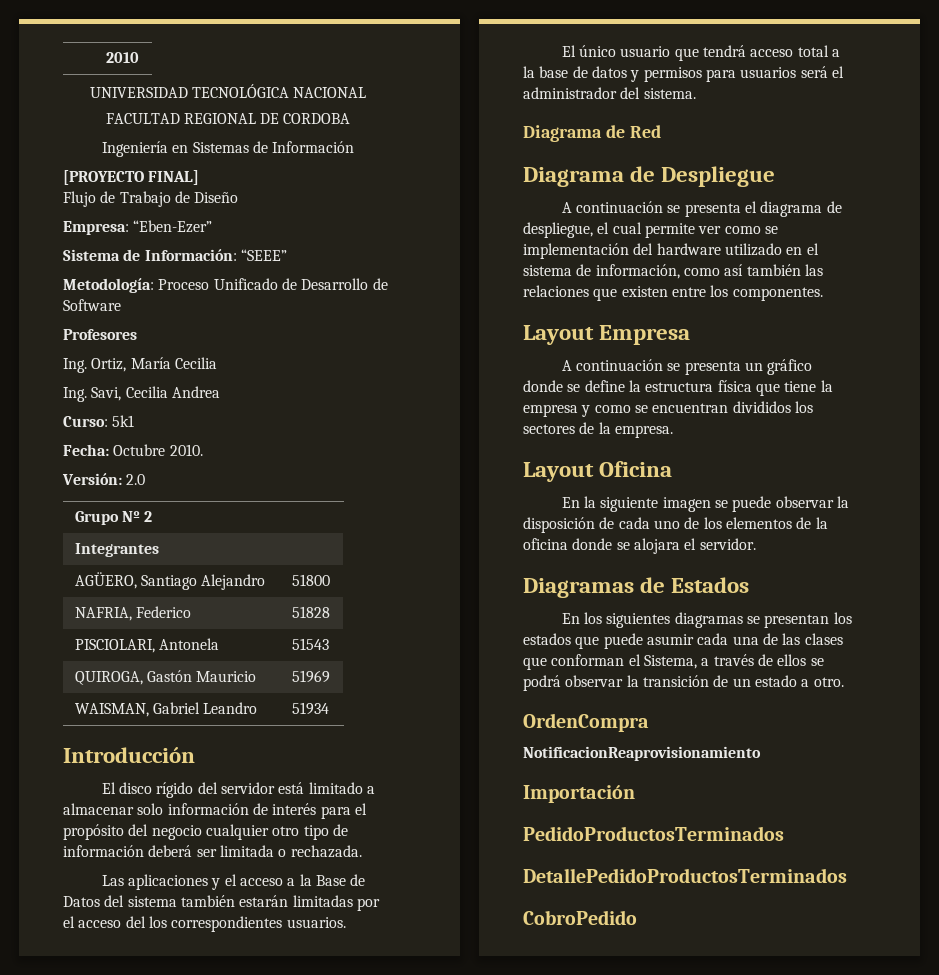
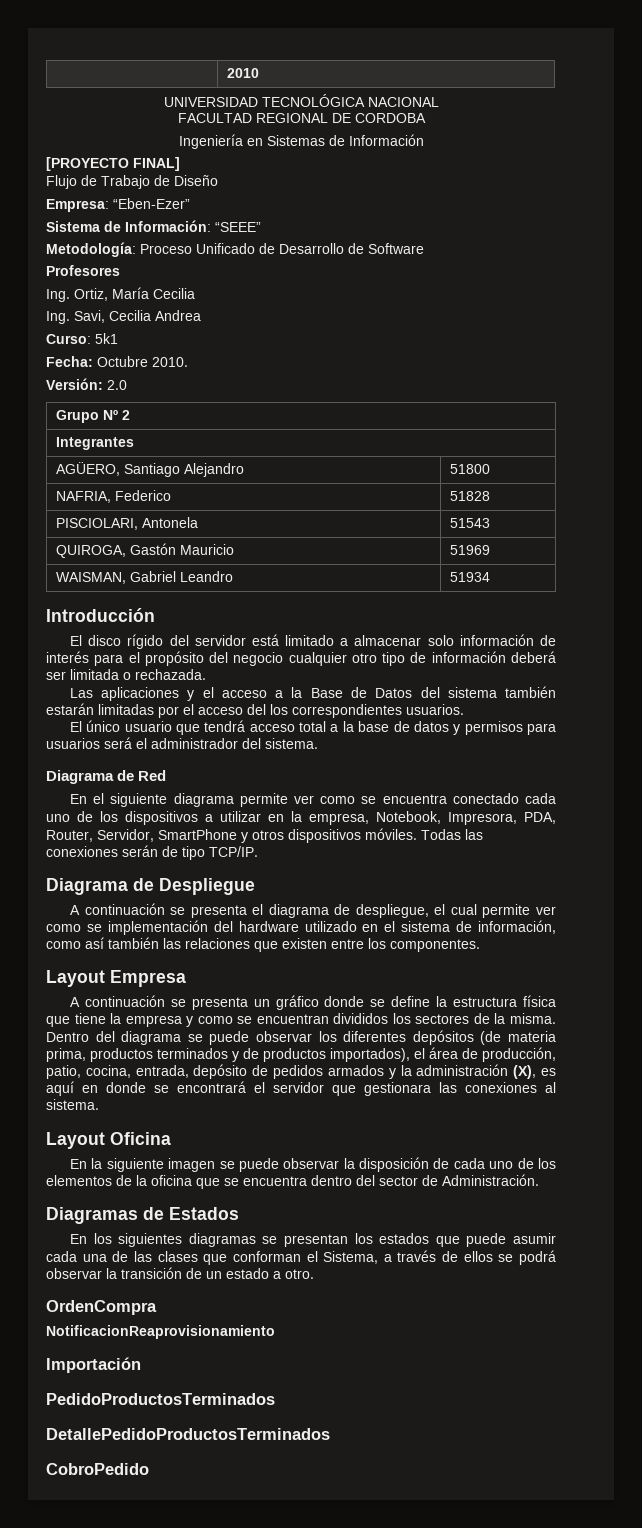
(661, 131) none -> [69,793,556,807] [46,811,556,825] [46,828,483,843] [46,845,258,860] // En el siguiente diagrama permite ver como se encuentra conectado cada uno de los dispositivos a utilizar en la empresa, Notebook, Impresora, PDA, Router, Servidor, SmartPhone y otros dispositivos móviles. Todas las conexiones serán de tipo TCP/IP.
[614,425,673,438] empresa. -> [510,1013,557,1024] [46,1030,557,1045] [46,1047,556,1062] [46,1064,556,1079] [46,1081,556,1096] [46,1099,99,1110] misma. Dentro del diagrama se puede observar los diferentes depósitos (de materia prima, productos terminados y de productos importados), el área de producción, patio, cocina, entrada, depósito de pedidos armados y la administración (X), es aquí en donde se encontrará el servidor que gestionara las conexiones al sistema.
[572,538,756,554] donde se alojara el servidor. -> [196,1174,539,1189] que se encuentra dentro del sector de Administración.

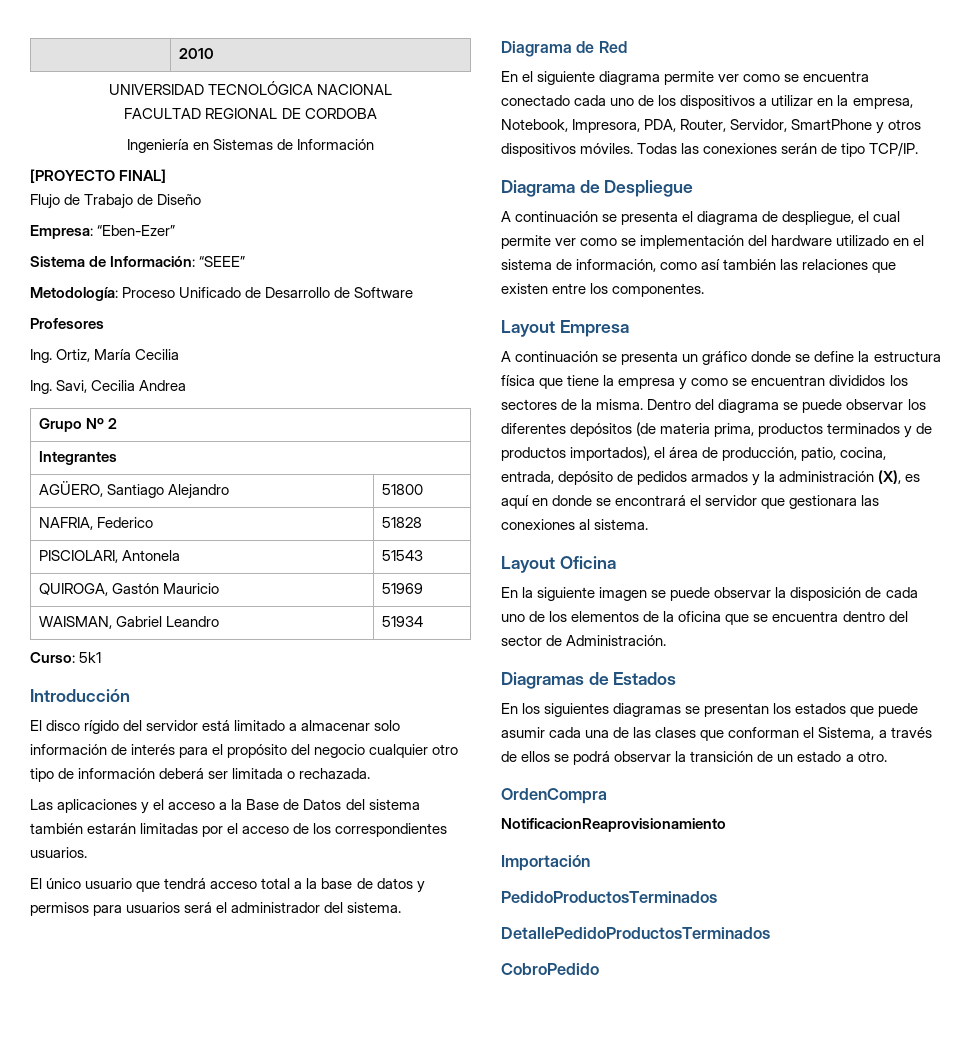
[46,333,118,344] [46,356,188,367] [46,378,127,390] // Curso: 5k1 // Fecha: Octubre 2010. // Versión: 2.0 -> (187, 385) none
(490, 577) none -> [30,652,102,663] // Curso: 5k1
[247,704,266,715] del -> [293,823,310,834] de

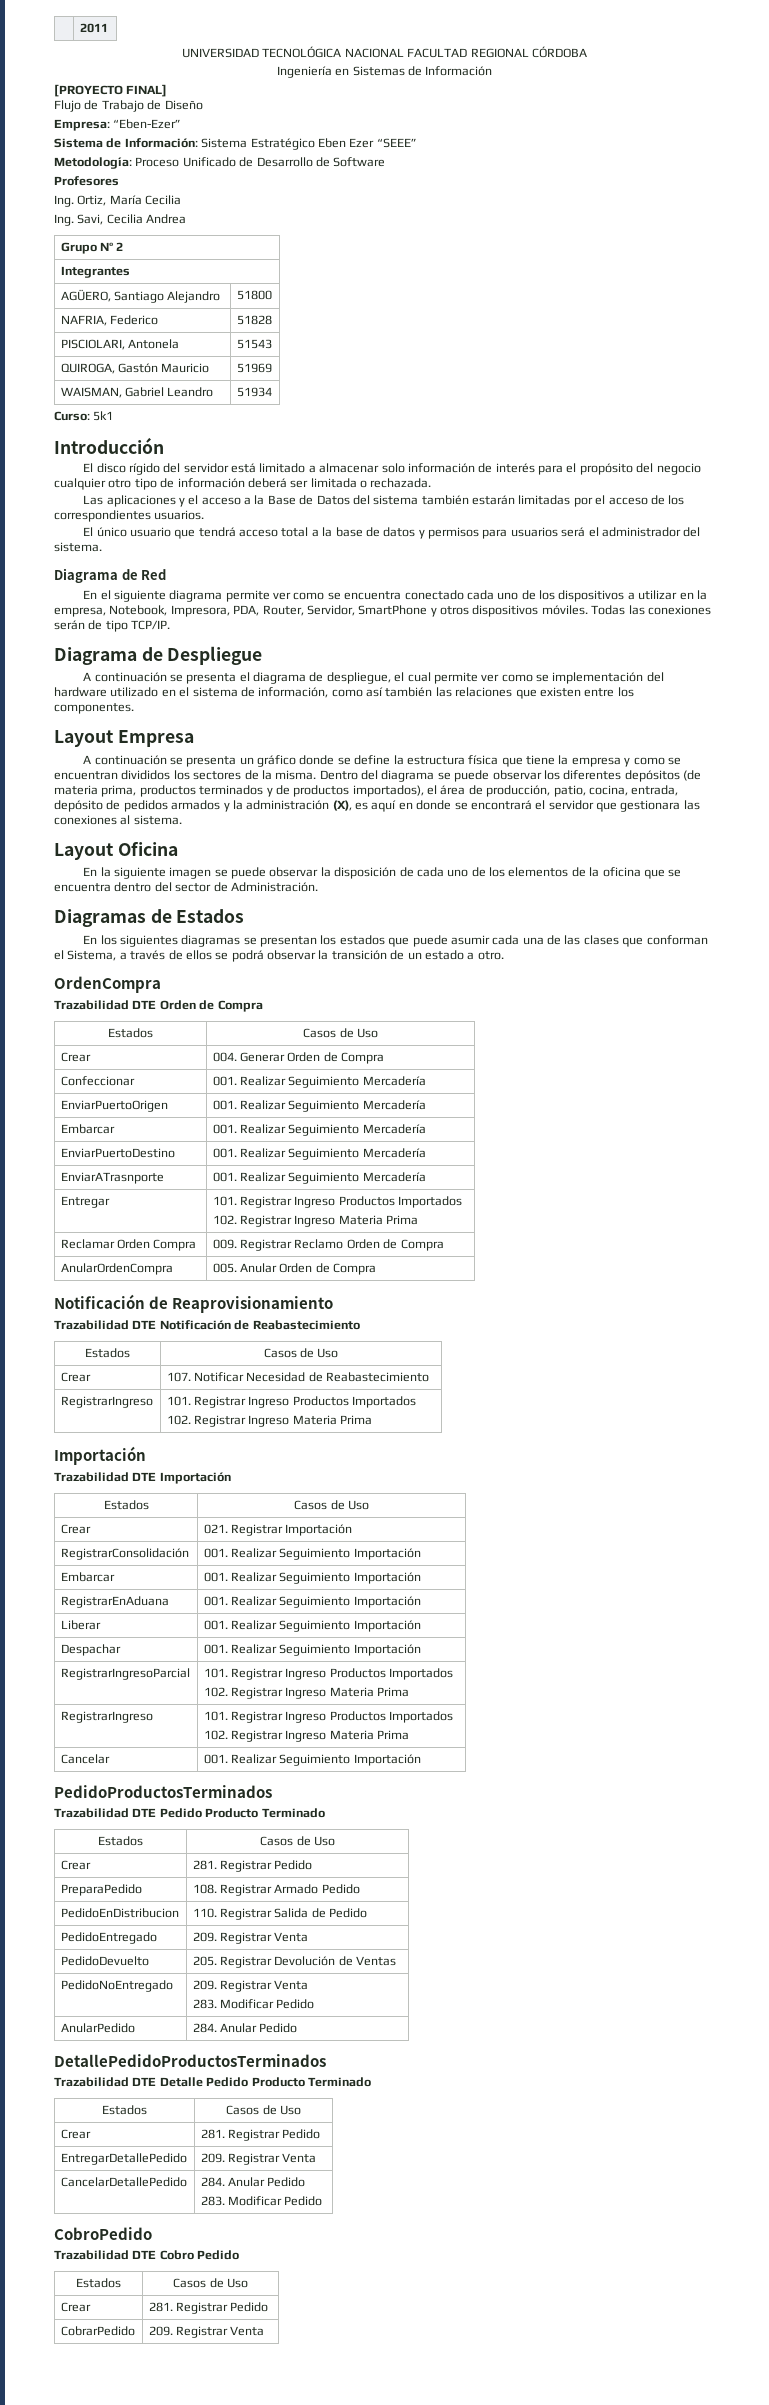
[178,48,214,59] | 2010 -> [79,23,108,33] | 2011
(393, 89) // -> (404, 53) none
[281,108,377,119] DE CORDOBA -> [531,46,587,58] CÓRDOBA
(196, 261) none -> [201,138,375,150] Sistema Estratégico Eben Ezer
[501,818,726,832] [501,855,590,871] [501,891,717,903] [501,927,770,939] [501,963,599,975] NotificacionReaprovisionamiento // Importación // PedidoProductosTerminados // DetallePedidoProductosTerminados // CobroPedido -> [54,1000,263,1012] [108,1028,153,1038] [303,1028,378,1038] [60,1052,91,1062] [212,1052,385,1064] [60,1076,135,1086] [212,1076,426,1088] [60,1100,168,1112] [212,1100,426,1112] [60,1124,115,1134] [212,1124,426,1136] [60,1148,175,1158] [212,1148,426,1160] [60,1172,164,1184] [212,1172,426,1184] [60,1196,110,1208] [212,1196,463,1208] [212,1215,419,1227] [60,1239,197,1251] [212,1239,444,1251] [60,1263,173,1275] [212,1263,377,1275] [54,1294,334,1313] [54,1320,360,1330] [85,1348,130,1358] [263,1348,339,1358] [60,1372,91,1382] [166,1372,430,1382] [60,1396,153,1408] [166,1396,417,1408] [166,1415,373,1427] [54,1446,146,1465] [54,1472,231,1484] [103,1500,149,1510] [294,1500,369,1510] [60,1524,91,1534] [203,1524,353,1536] [60,1548,189,1560] [203,1548,421,1560] [60,1572,115,1582] [203,1572,421,1584] [60,1596,169,1608] [203,1596,421,1608] [60,1620,101,1630] [203,1620,421,1632] [60,1644,121,1656] [203,1644,421,1656] [60,1668,190,1680] [203,1668,454,1680] [203,1687,410,1699] [60,1711,153,1723] [203,1711,454,1723] [203,1730,410,1742] [60,1754,110,1764] [203,1754,421,1766] [54,1785,272,1798] [54,1808,325,1818] [98,1836,143,1846] [260,1836,335,1846] [60,1860,91,1870] [192,1860,313,1872] [60,1884,142,1896] [192,1884,360,1896] [60,1908,179,1918] [192,1908,368,1920] [60,1932,157,1944] [192,1932,309,1944] [60,1956,149,1966] [192,1956,397,1968] [60,1980,173,1992] [192,1980,309,1992] [192,1999,315,2009] [60,2023,135,2033] [192,2023,298,2033] [54,2054,326,2067] [54,2077,371,2087] [102,2105,147,2115] [226,2105,301,2115] [60,2129,91,2139] [200,2129,321,2141] [60,2153,187,2165] [200,2153,317,2165] [60,2177,187,2187] [200,2177,306,2187] [200,2196,323,2206] [54,2227,152,2240] [54,2250,240,2260] [76,2278,121,2288] [173,2278,248,2288] [60,2302,91,2312] [148,2302,269,2314] [60,2326,135,2336] [148,2326,265,2338] Trazabilidad DTE Orden de Compra // Estados | Casos de Uso // Crear | 004. Generar Orden de Compra // Confeccionar | 001. Realizar Seguimiento Mercadería // EnviarPuertoOrigen | 001. Realizar Seguimiento Mercadería // Embarcar | 001. Realizar Seguimiento Mercadería // EnviarPuertoDestino | 001. Realizar Seguimiento Mercadería // EnviarATrasnporte | 001. Realizar Seguimiento Mercadería // Entregar | 101. Registrar Ingreso Productos Importados // 102. Registrar Ingreso Materia Prima // Reclamar Orden Compra | 009. Registrar Reclamo Orden de Compra // AnularOrdenCompra | 005. Anular Orden de Compra // Notificación de Reaprovisionamiento // Trazabilidad DTE Notificación de Reabastecimiento // Estados | Casos de Uso // Crear | 107. Notificar Necesidad de Reabastecimiento // RegistrarIngreso | 101. Registrar Ingreso Productos Importados // 102. Registrar Ingreso Materia Prima // Importación // Trazabilidad DTE Importación // Estados | Casos de Uso // Crear | 021. Registrar Importación // RegistrarConsolidación | 001. Realizar Seguimiento Importación // Embarcar | 001. Realizar Seguimiento Importación // RegistrarEnAduana | 001. Realizar Seguimiento Importación // Liberar | 001. Realizar Seguimiento Importación // Despachar | 001. Realizar Seguimiento Importación // RegistrarIngresoParcial | 101. Registrar Ingreso Productos Importados // 102. Registrar Ingreso Materia Prima // RegistrarIngreso | 101. Registrar Ingreso Productos Importados // 102. Registrar Ingreso Materia Prima // Cancelar | 001. Realizar Seguimiento Importación // PedidoProductosTerminados // Trazabilidad DTE Pedido Producto Terminado // Estados | Casos de Uso // Crear | 281. Registrar Pedido // PreparaPedido | 108. Registrar Armado Pedido // PedidoEnDistribucion | 110. Registrar Salida de Pedido // PedidoEntregado | 209. Registrar Venta // PedidoDevuelto | 205. Registrar Devolución de Ventas // PedidoNoEntregado | 209. Registrar Venta // 283. Modificar Pedido // AnularPedido | 284. Anular Pedido // DetallePedidoProductosTerminados // Trazabilidad DTE Detalle Pedido Producto Terminado // Estados | Casos de Uso // Crear | 281. Registrar Pedido // EntregarDetallePedido | 209. Registrar Venta // CancelarDetallePedido | 284. Anular Pedido // 283. Modificar Pedido // CobroPedido // Trazabilidad DTE Cobro Pedido // Estados | Casos de Uso // Crear | 281. Registrar Pedido // CobrarPedido | 209. Registrar Venta

